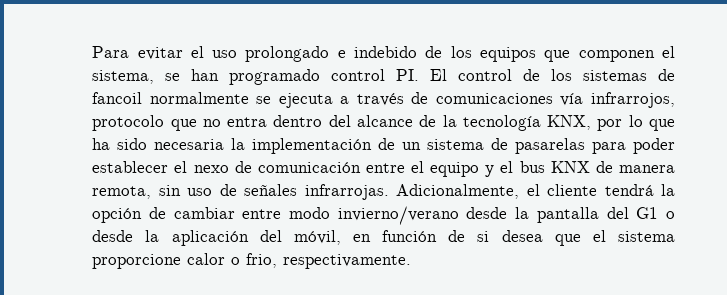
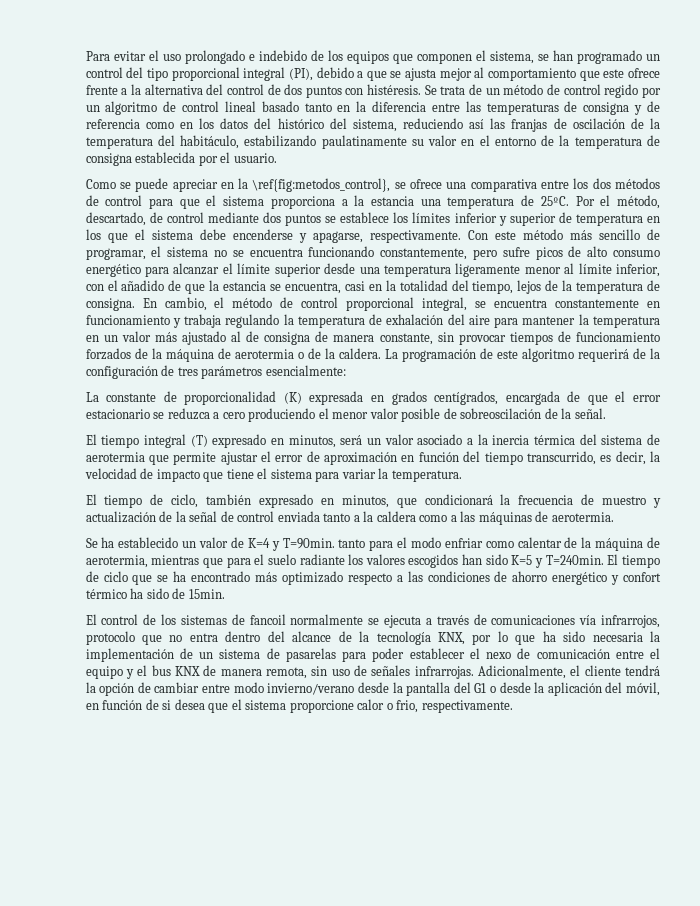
[331,69,420,81] control PI. -> [645,54,660,61] [85,67,660,81] [85,84,661,98] [85,101,660,115] [85,118,660,132] [85,135,660,149] [85,152,277,166] [85,178,661,192] [85,195,660,209] [85,212,660,226] [85,229,661,243] [85,246,660,260] [85,263,660,277] [85,280,660,294] [85,297,660,311] [85,314,660,328] [85,331,660,345] [85,348,660,362] [85,365,346,379] [85,391,661,405] [85,408,606,422] [85,434,660,448] [85,451,660,465] [84,468,462,482] [85,494,661,508] [85,511,614,525] [85,537,660,551] [85,554,660,568] [85,571,661,585] [85,588,225,599] un control del tipo proporcional integral (PI), debido a que se ajusta mejor al comportamiento que este ofrece frente a la alternativa del control de dos puntos con histéresis. Se trata de un método de control regido por un algoritmo de control lineal basado tanto en la diferencia entre las temperaturas de consigna y de referencia como en los datos del histórico del sistema, reduciendo así las franjas de oscilación de la temperatura del habitáculo, estabilizando paulatinamente su valor en el entorno de la temperatura de consigna establecida por el usuario. // Como se puede apreciar en la \ref{fig:metodos_control}, se ofrece una comparativa entre los dos métodos de control para que el sistema proporciona a la estancia una temperatura de 25ºC. Por el método, descartado, de control mediante dos puntos se establece los límites inferior y superior de temperatura en los que el sistema debe encenderse y apagarse, respectivamente. Con este método más sencillo de programar, el sistema no se encuentra funcionando constantemente, pero sufre picos de alto consumo energético para alcanzar el límite superior desde una temperatura ligeramente menor al límite inferior, con el añadido de que la estancia se encuentra, casi en la totalidad del tiempo, lejos de la temperatura de consigna. En cambio, el método de control proporcional integral, se encuentra constantemente en funcionamiento y trabaja regulando la temperatura de exhalación del aire para mantener la temperatura en un valor más ajustado al de consigna de manera constante, sin provocar tiempos de funcionamiento forzados de la máquina de aerotermia o de la caldera. La programación de este algoritmo requerirá de la configuración de tres parámetros esencialmente: // La constante de proporcionalidad (K) expresada en grados centígrados, encargada de que el error estacionario se reduzca a cero produciendo el menor valor posible de sobreoscilación de la señal. // El tiempo integral (T) expresado en minutos, será un valor asociado a la inercia térmica del sistema de aerotermia que permite ajustar el error de aproximación en función del tiempo transcurrido, es decir, la velocidad de impacto que tiene el sistema para variar la temperatura. // El tiempo de ciclo, también expresado en minutos, que condicionará la frecuencia de muestro y actualización de la señal de control enviada tanto a la caldera como a las máquinas de aerotermia. // Se ha establecido un valor de K=4 y T=90min. tanto para el modo enfriar como calentar de la máquina de aerotermia, mientras que para el suelo radiante los valores escogidos han sido K=5 y T=240min. El tiempo de ciclo que se ha encontrado más optimizado respecto a las condiciones de ahorro energético y confort térmico ha sido de 15min. //

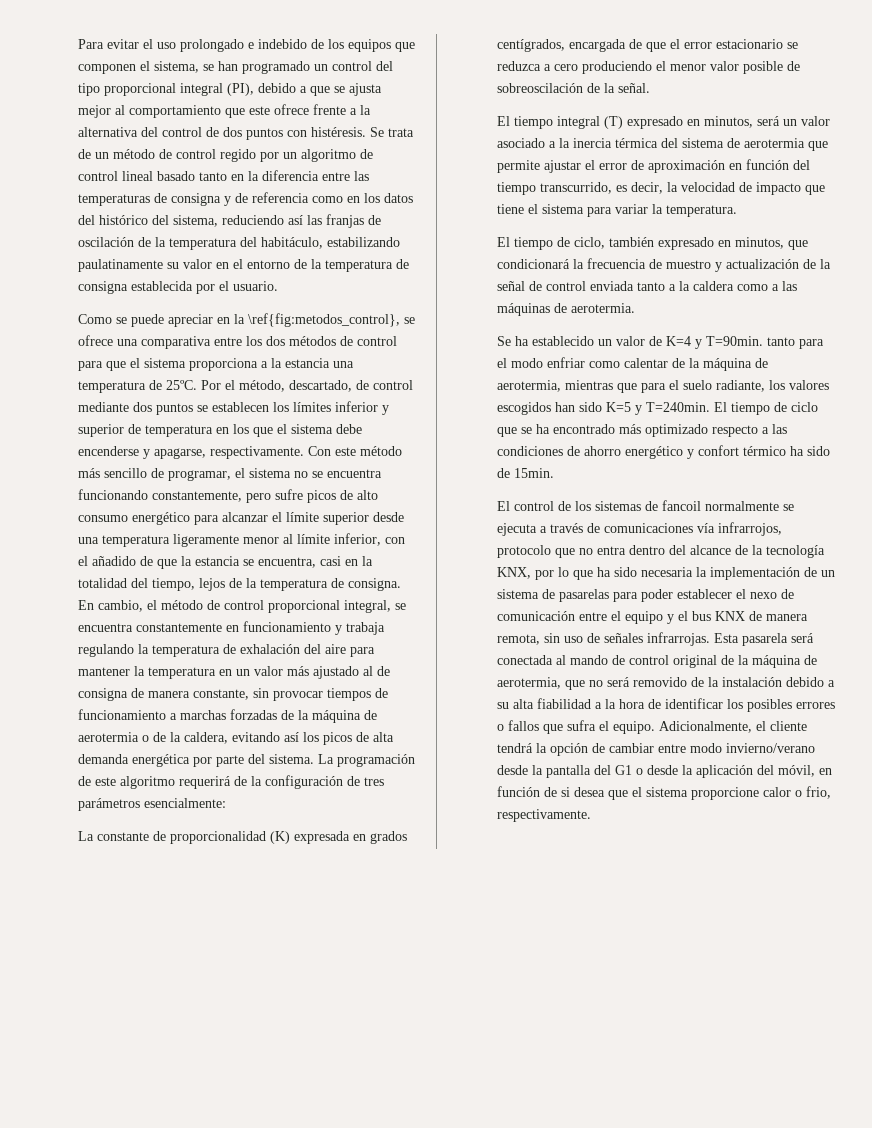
[340,212,390,223] establece -> [212,402,270,412] establecen
[85,348,131,360] forzados -> [170,709,278,720] a marchas forzadas
[338,348,381,359] caldera. -> [184,732,395,745] [78,754,315,767] caldera, evitando así los picos de alta demanda energética por parte del sistema.
[299,554,345,565] radiante -> [716,380,766,392] radiante,
(474, 672) none -> [714,633,815,646] [497,655,818,668] [497,677,836,690] [497,698,836,712] [497,720,656,734] Esta pasarela será conectada al mando de control original de la máquina de aerotermia, que no será removido de la instalación debido a su alta fiabilidad a la hora de identificar los posibles errores o fallos que sufra el equipo.

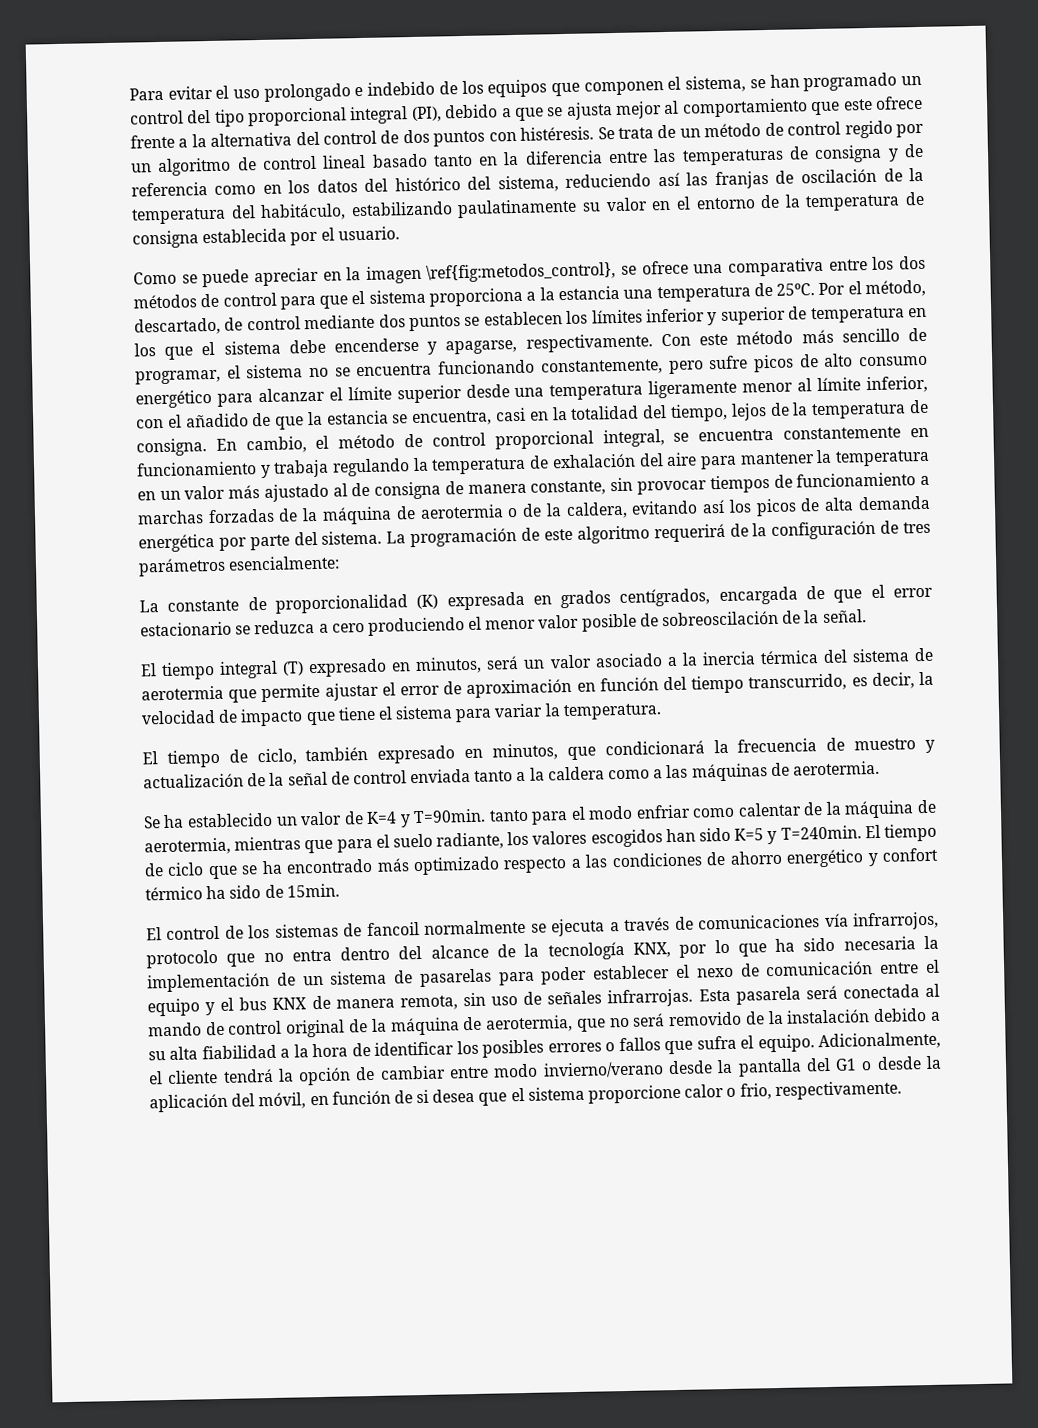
(246, 319) none -> [365,265,422,284] imagen

